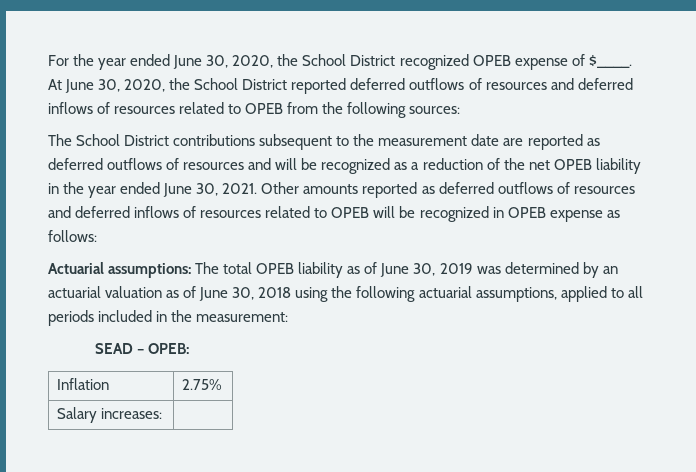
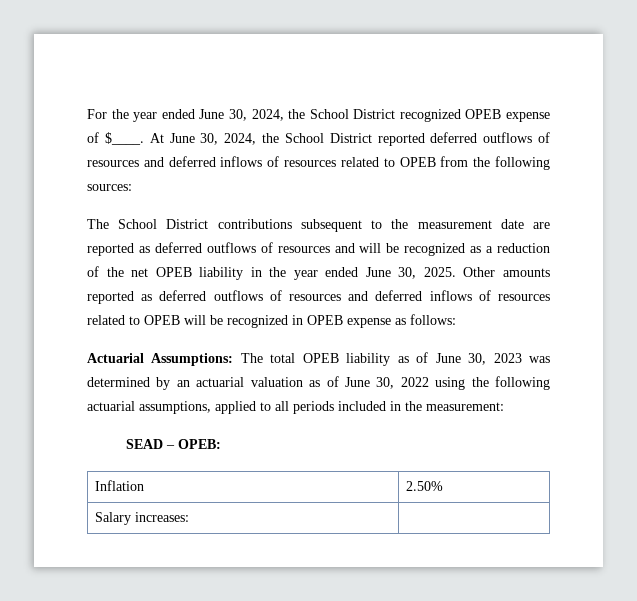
[232,55,274,68] 2020, -> [251,109,284,121] 2024,
[124,79,166,92] 2020, -> [224,133,257,145] 2024,
[222,183,258,194] 2021. -> [423,267,456,277] 2025.
[108,263,192,278] assumptions: -> [151,353,234,366] Assumptions:
[439,263,473,274] 2019 -> [493,353,522,363] 2023
[258,287,292,298] 2018 -> [400,377,429,387] 2022
[182,379,223,390] 2.75% -> [406,481,444,491] 2.50%

